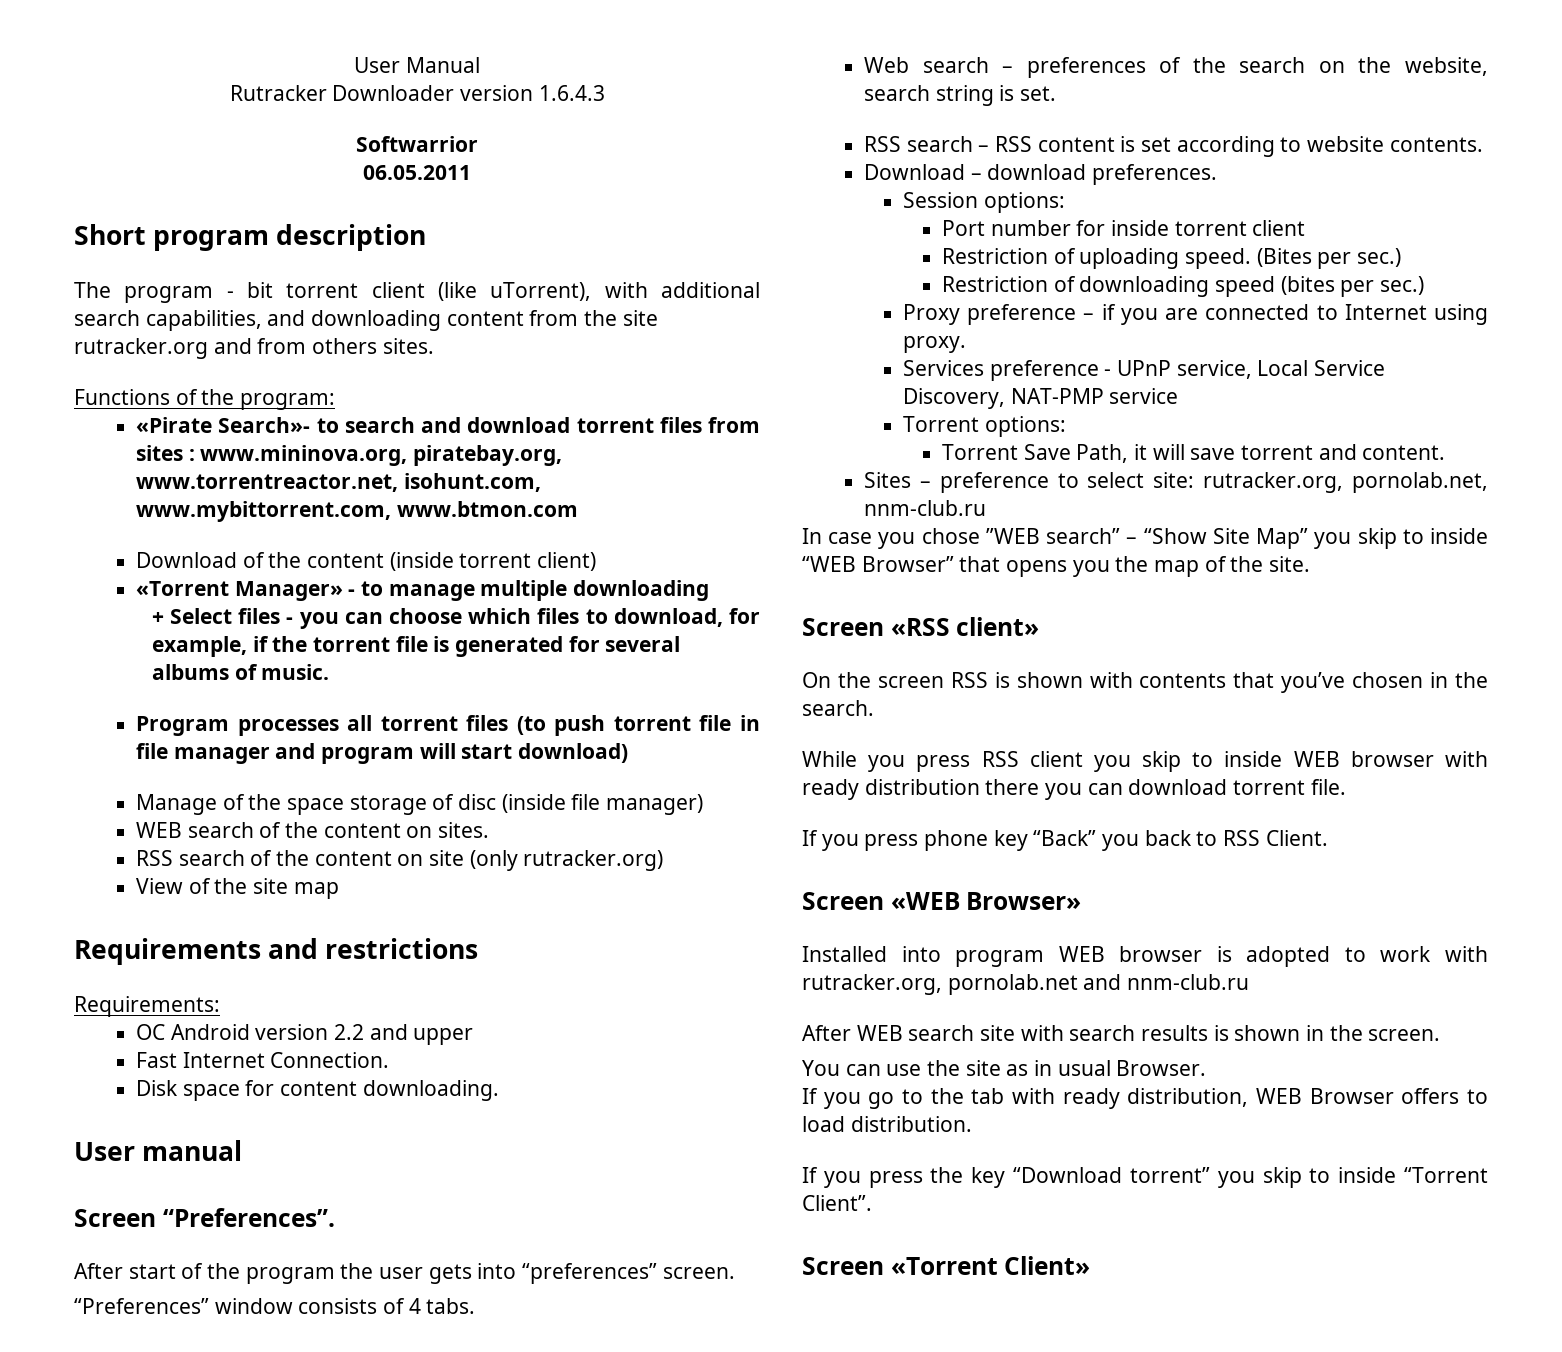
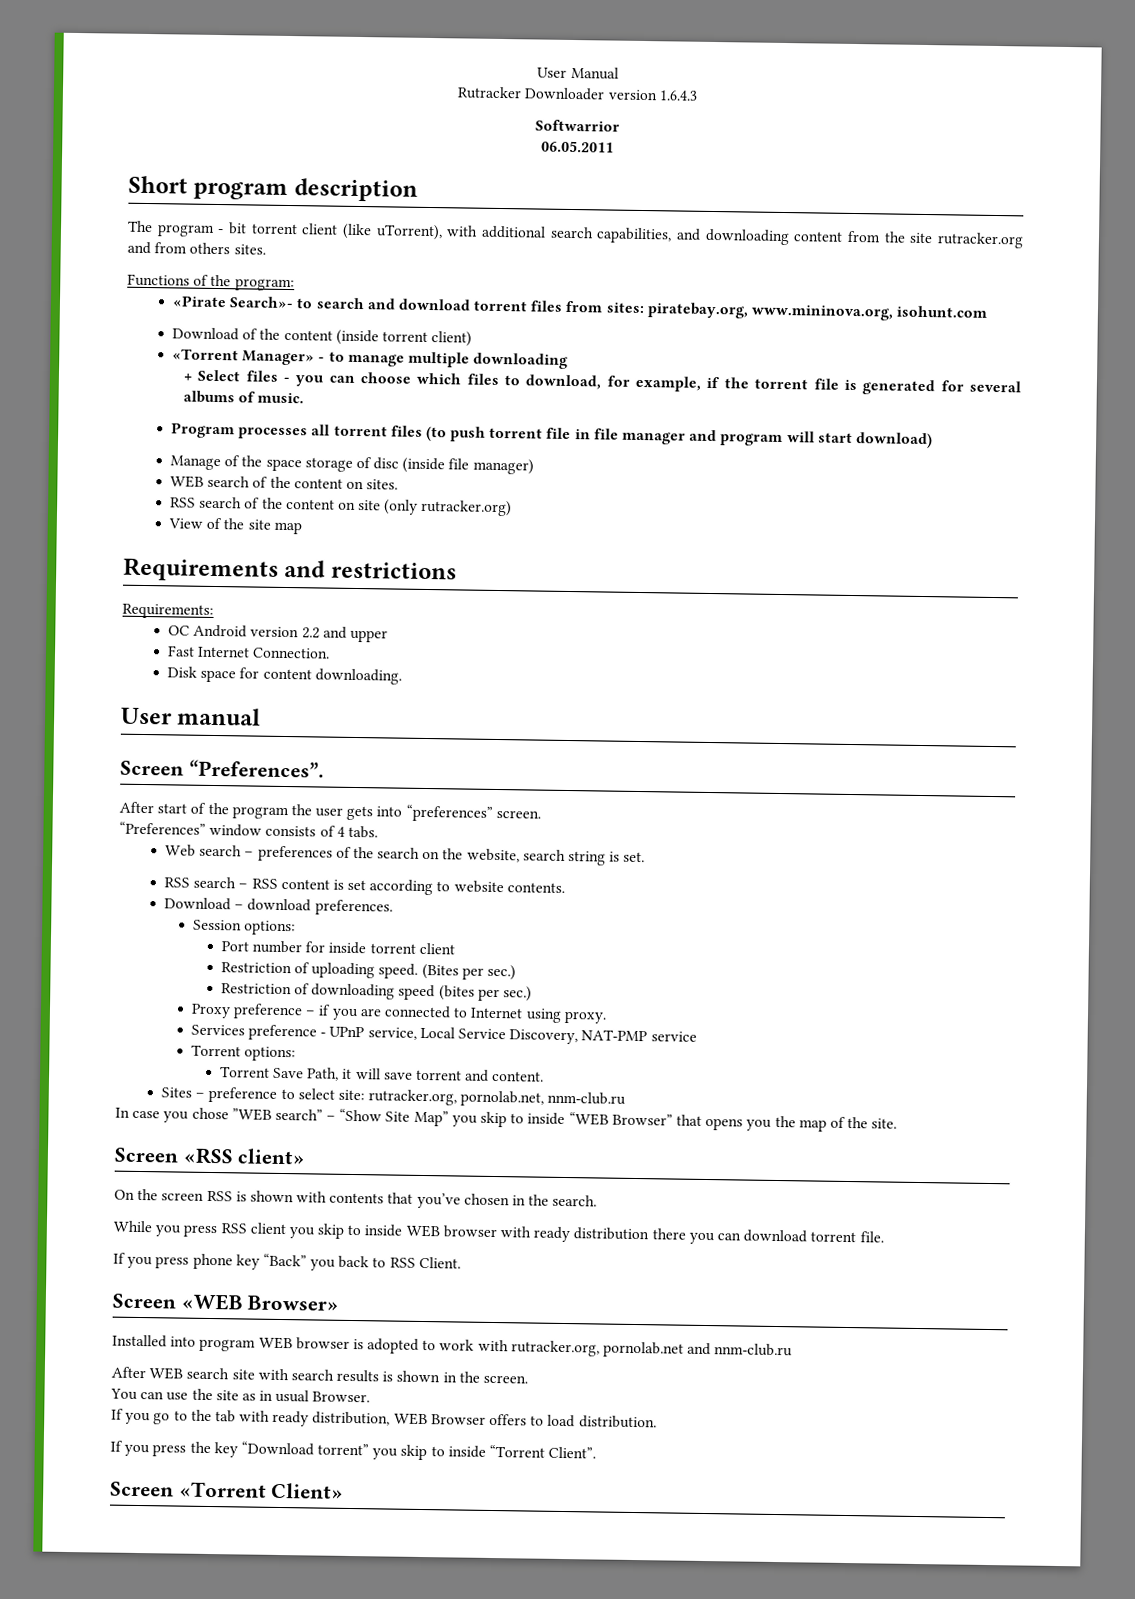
[136,445,563,466] [136,473,541,492] [136,501,578,522] sites : www.mininova.org, piratebay.org, www.torrentreactor.net, isohunt.com, www.mybittorrent.com, www.btmon.com -> [605,302,989,321] sites: piratebay.org, www.mininova.org, isohunt.com

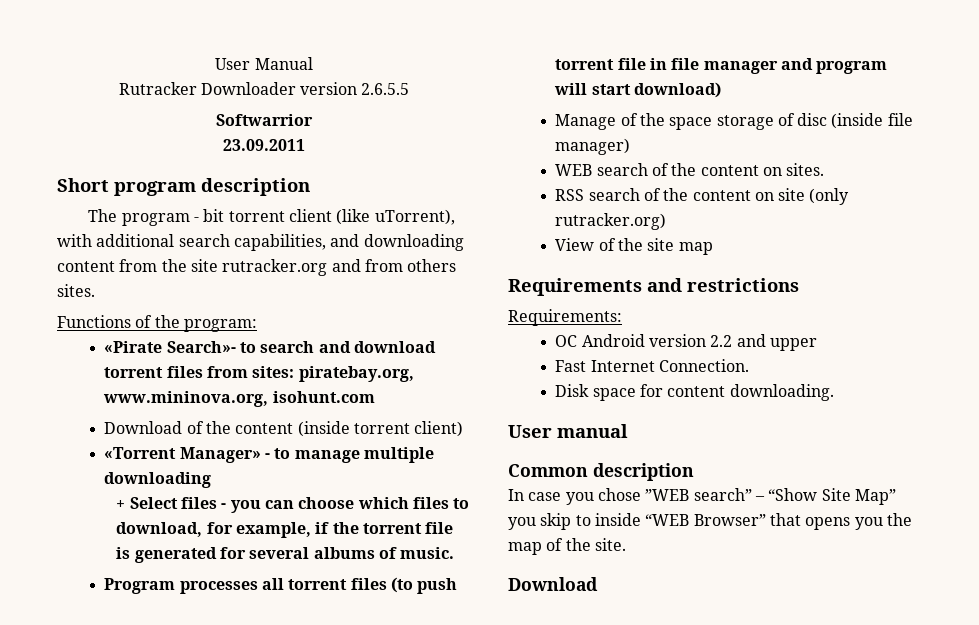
[658,90,698,101] 1.6.4.3 -> [361,83,410,95] 2.6.5.5
[540,140,614,153] 06.05.2011 -> [223,139,305,151] 23.09.2011
[120,759,324,778] [119,801,541,822] [119,821,378,839] [164,844,646,866] [163,876,565,896] [163,897,393,916] [192,919,297,936] [220,940,455,955] [220,962,516,981] [220,983,532,1002] [190,1003,607,1024] [190,1024,697,1045] [190,1044,297,1062] [219,1066,545,1082] [160,1086,627,1107] Screen “Preferences”. // After start of the program the user gets into “preferences” screen. // “Preferences” window consists of 4 tabs. // Web search – preferences of the search on the website, search string is set. // RSS search – RSS content is set according to website contents. // Download – download preferences. // Session options: // Port number for inside torrent client // Restriction of uploading speed. (Bites per sec.) // Restriction of downloading speed (bites per sec.) // Proxy preference – if you are connected to Internet using proxy. // Services preference - UPnP service, Local Service Discovery, NAT-PMP service // Torrent options: // Torrent Save Path, it will save torrent and content. // Sites – preference to select site: rutracker.org, pornolab.net, nnm-club.ru -> [508,463,694,481] Common description
[114,1147,307,1165] [114,1188,598,1209] [113,1220,884,1245] [113,1252,461,1271] [112,1293,340,1311] [112,1334,794,1358] [111,1366,529,1384] [110,1388,371,1403] [111,1408,657,1429] [110,1440,597,1461] [110,1481,345,1499] Screen «RSS client» // On the screen RSS is shown with contents that you’ve chosen in the search. // While you press RSS client you skip to inside WEB browser with ready distribution there you can download torrent file. // If you press phone key “Back” you back to RSS Client. // Screen «WEB Browser» // Installed into program WEB browser is adopted to work with rutracker.org, pornolab.net and nnm-club.ru // After WEB search site with search results is shown in the screen. // You can use the site as in usual Browser. // If you go to the tab with ready distribution, WEB Browser offers to load distribution. // If you press the key “Download torrent” you skip to inside “Torrent Client”. // Screen «Torrent Client» -> [508,577,598,591] Download

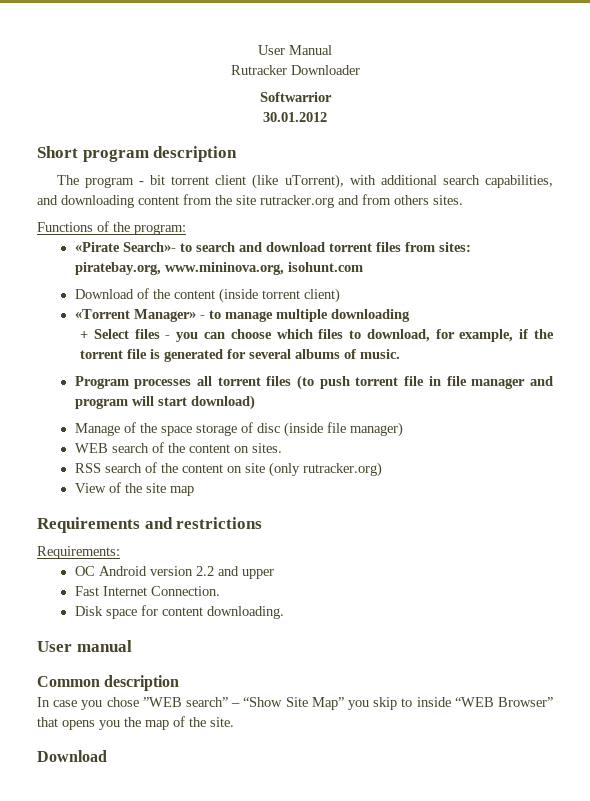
[300,82,410,95] version 2.6.5.5 -> (360, 70) none
[223,139,305,151] 23.09.2011 -> [263,112,327,122] 30.01.2012

